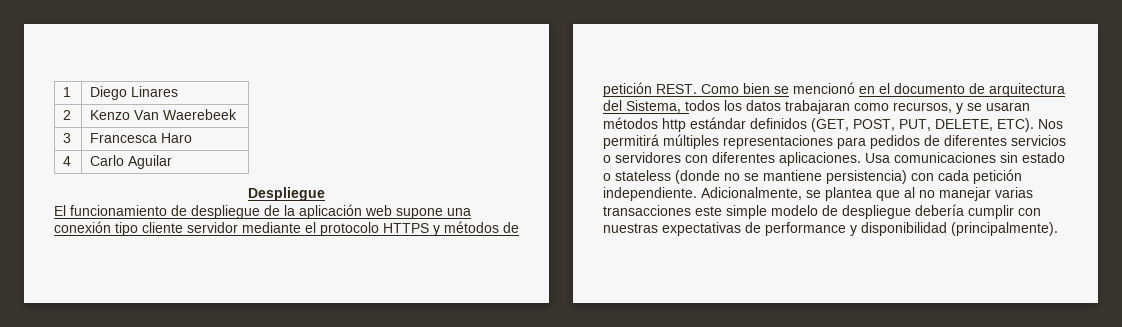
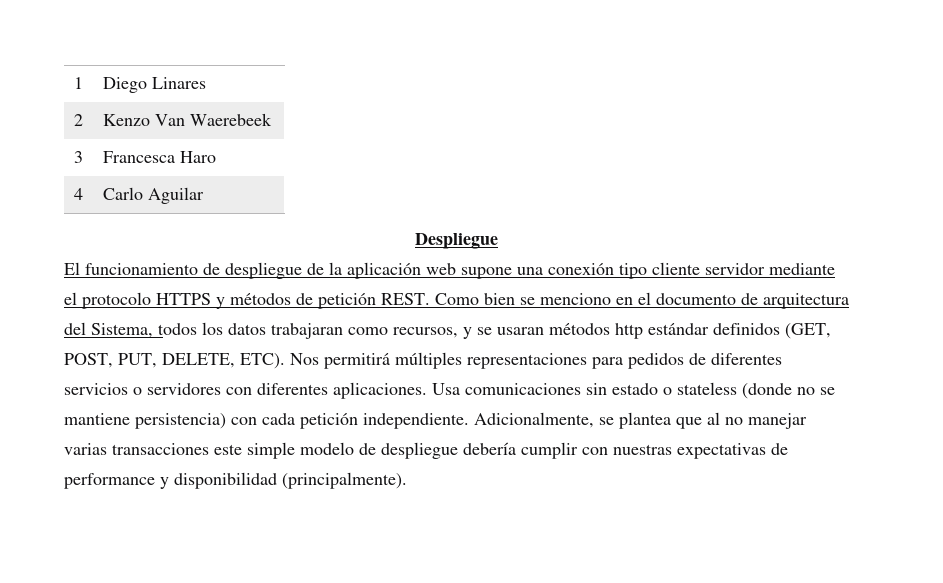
[793,82,855,94] mencionó -> [540,293,611,305] menciono

